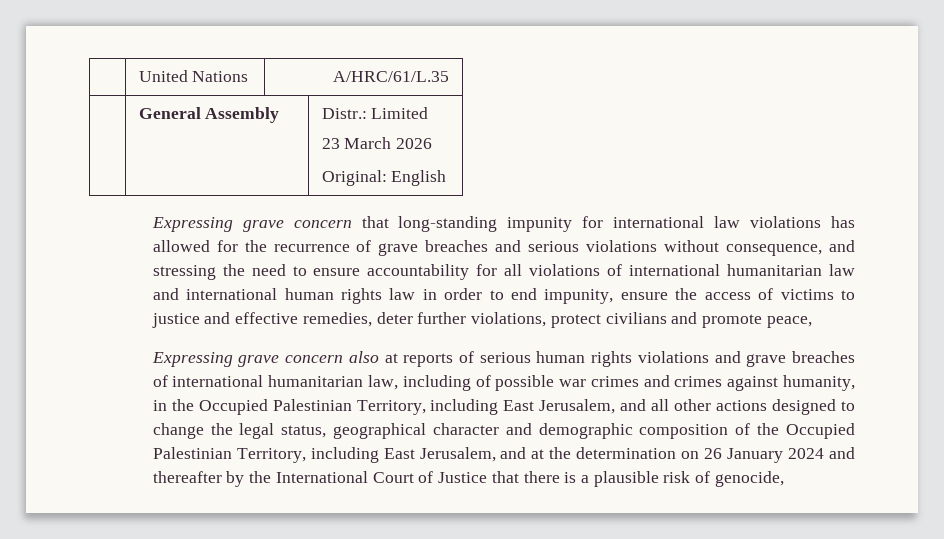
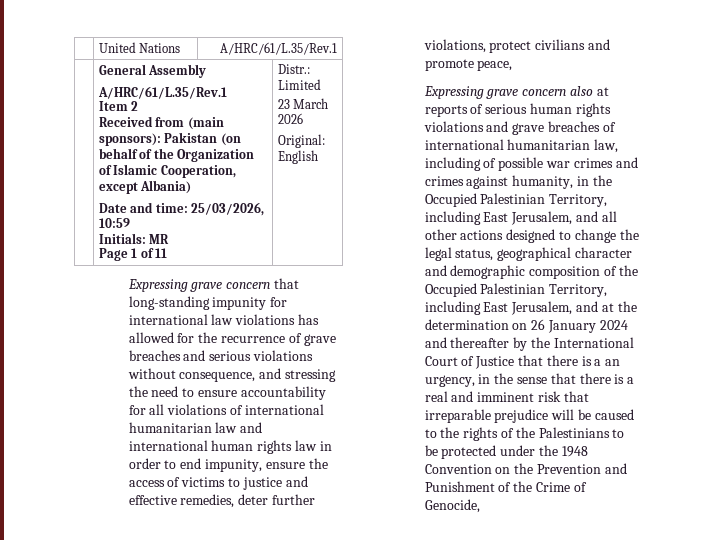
[333,71,450,82] A/HRC/61/L.35 -> [219,42,337,55] A/HRC/61/L.35/Rev.1
(280, 115) none -> [98,86,228,99] [99,101,139,111] [99,116,224,130] [99,132,241,146] [99,148,255,162] [99,164,236,178] [99,180,192,194] [99,202,265,216] [99,218,131,228] [99,233,170,244] [99,248,168,261] // A/HRC/61/L.35/Rev.1 // Item 2 // Received from (main sponsors): Pakistan (on behalf of the Organization of Islamic Cooperation, except Albania) // Date and time: 25/03/2026, 10:59 // Initials: MR // Page 1 of 11
[593,471,784,487] plausible risk of genocide, -> [605,359,621,366] [424,373,635,387] [424,391,589,402] [424,409,634,423] [424,427,625,441] [424,445,588,459] [424,463,627,474] [424,481,587,492] [424,499,480,513] an urgency, in the sense that there is a real and imminent risk that irreparable prejudice will be caused to the rights of the Palestinians to be protected under the 1948 Convention on the Prevention and Punishment of the Crime of Genocide,

